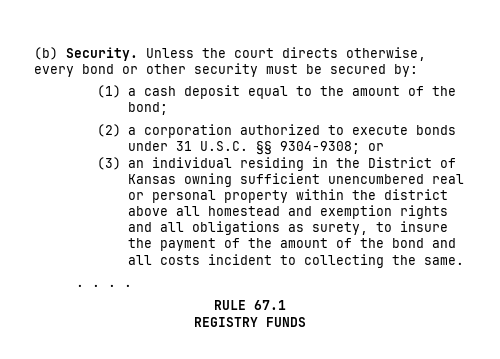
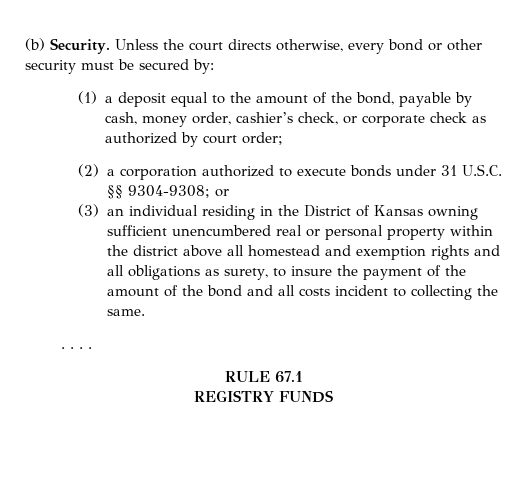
[143,86,176,96] cash -> (113, 99) none
[127,102,168,115] bond; -> [355,92,472,107] [104,112,486,127] [104,132,283,147] bond, payable by cash, money order, cashier’s check, or corporate check as authorized by court order;

